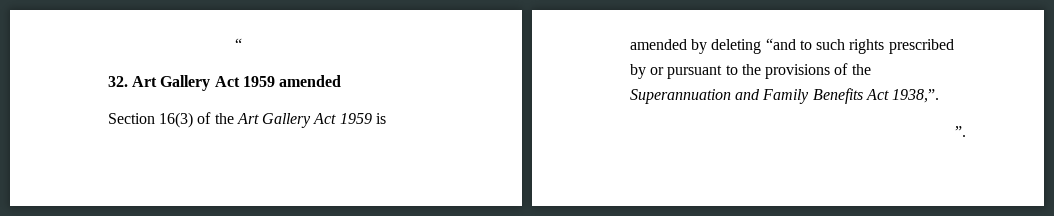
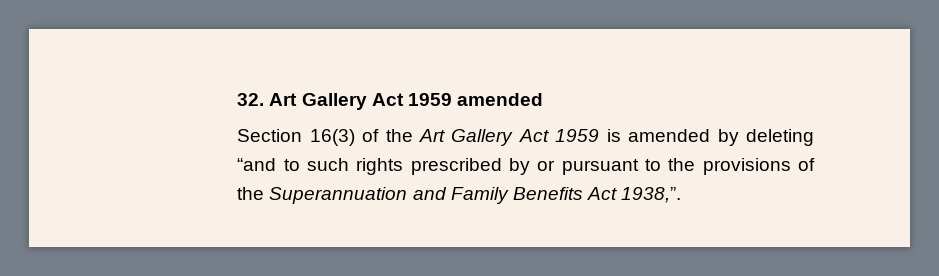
[234,38,242,50] “ // -> (237, 99) none
[955,126,966,137] // ”. -> (682, 195) none

